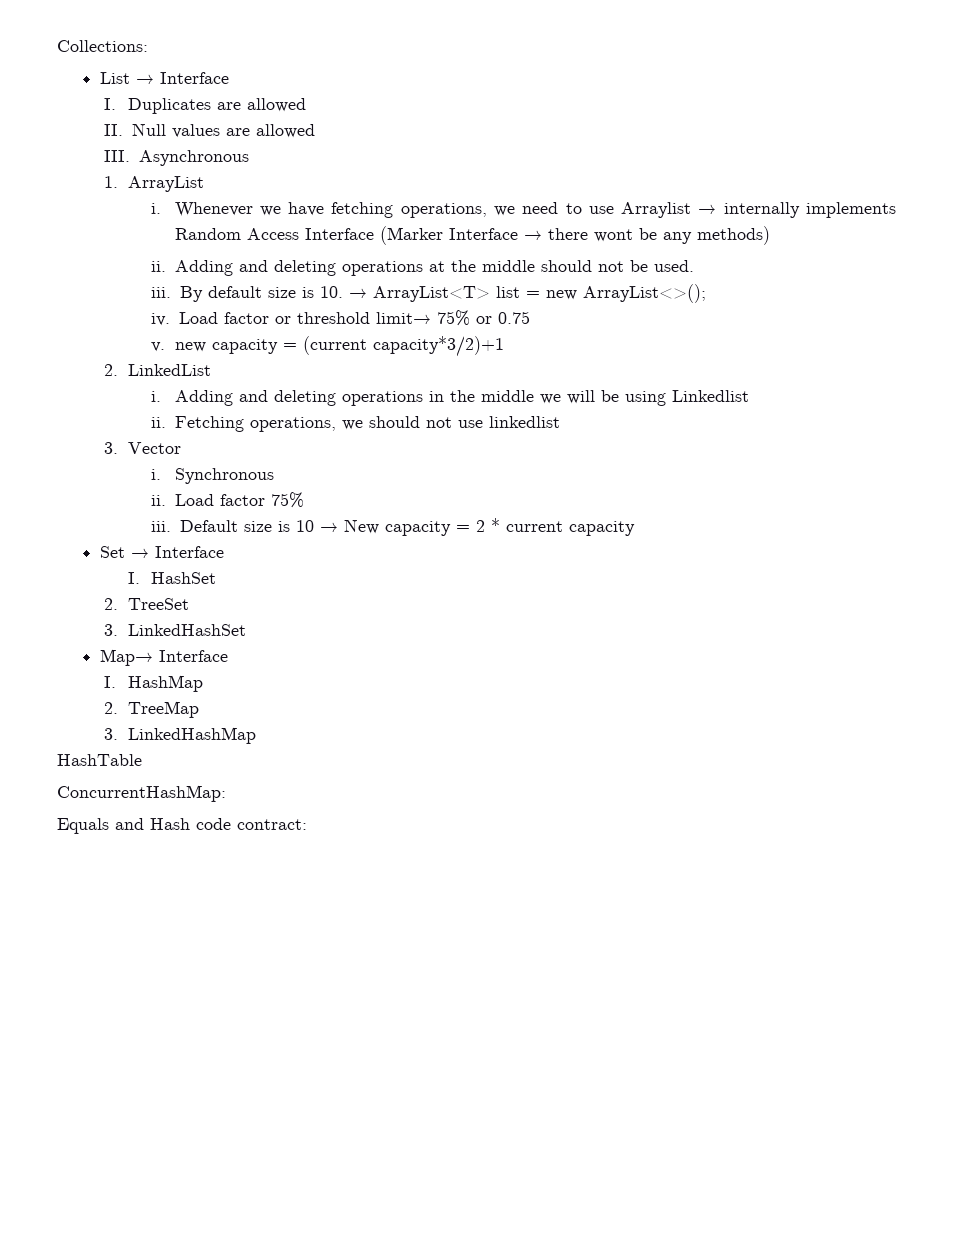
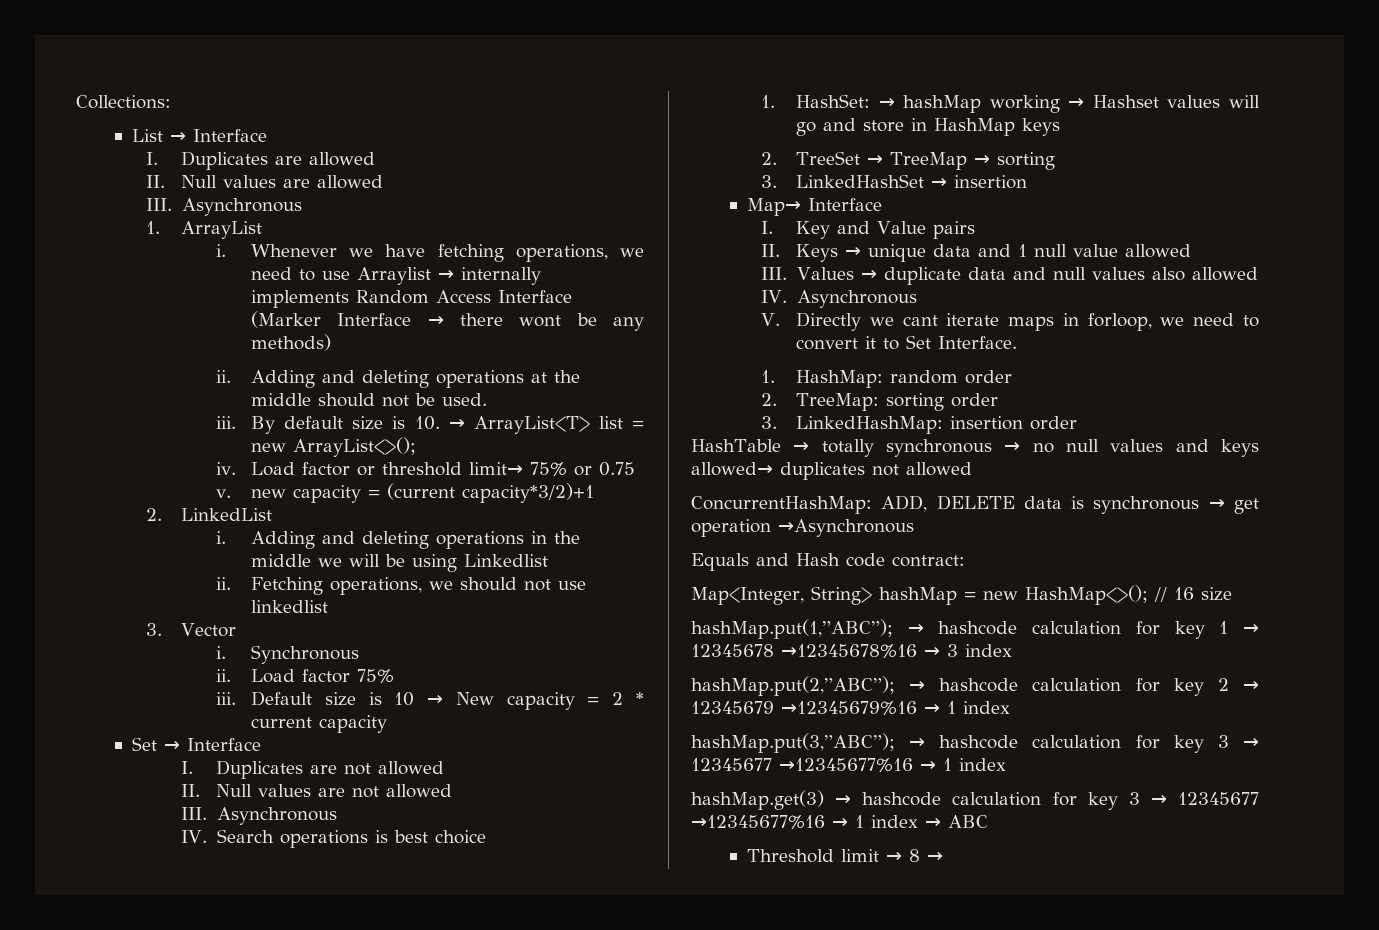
[151,572,217,584] [104,598,189,610] HashSet // 2. TreeSet -> [216,760,445,779] [181,784,453,798] [181,807,337,825] [181,829,486,848] [761,94,1260,113] [796,118,1061,136] [761,151,1056,170] Duplicates are not allowed // II. Null values are not allowed // III. Asynchronous // IV. Search operations is best choice // 1. HashSet: → hashMap working → Hashset values will go and store in HashMap keys // 2. TreeSet → TreeMap → sorting
(246, 630) none -> [931,175,1028,189] → insertion
[127,675,203,692] [104,701,199,718] [104,727,256,744] [57,754,142,766] [57,785,226,802] HashMap // 2. TreeMap // 3. LinkedHashMap // HashTable // ConcurrentHashMap: -> [796,221,976,239] [761,244,1192,262] [761,267,1258,285] [761,290,917,308] [761,312,1259,331] [796,335,1018,350] [761,370,1013,388] [761,393,999,411] [761,416,1078,434] [691,439,1259,457] [691,462,972,480] [691,495,1259,514] [691,519,914,537] Key and Value pairs // II. Keys → unique data and 1 null value allowed // III. Values → duplicate data and null values also allowed // IV. Asynchronous // V. Directly we cant iterate maps in forloop, we need to convert it to Set Interface. // 1. HashMap: random order // 2. TreeMap: sorting order // 3. LinkedHashMap: insertion order // HashTable → totally synchronous → no null values and keys allowed→ duplicates not allowed // ConcurrentHashMap: ADD, DELETE data is synchronous → get operation →Asynchronous
(307, 824) none -> [691,585,1232,605] [691,619,1259,639] [691,644,1012,658] [691,676,1259,696] [691,701,1010,715] [691,733,1259,753] [691,758,1006,772] [691,790,1259,810] [691,815,988,829] [746,849,943,863] // Map<Integer, String> hashMap = new HashMap<>(); // 16 size // hashMap.put(1,”ABC”); → hashcode calculation for key 1 → 12345678 →12345678%16 → 3 index // hashMap.put(2,”ABC”); → hashcode calculation for key 2 → 12345679 →12345679%16 → 1 index // hashMap.put(3,”ABC”); → hashcode calculation for key 3 → 12345677 →12345677%16 → 1 index // hashMap.get(3) → hashcode calculation for key 3 → 12345677 →12345677%16 → 1 index → ABC // Threshold limit → 8 →

